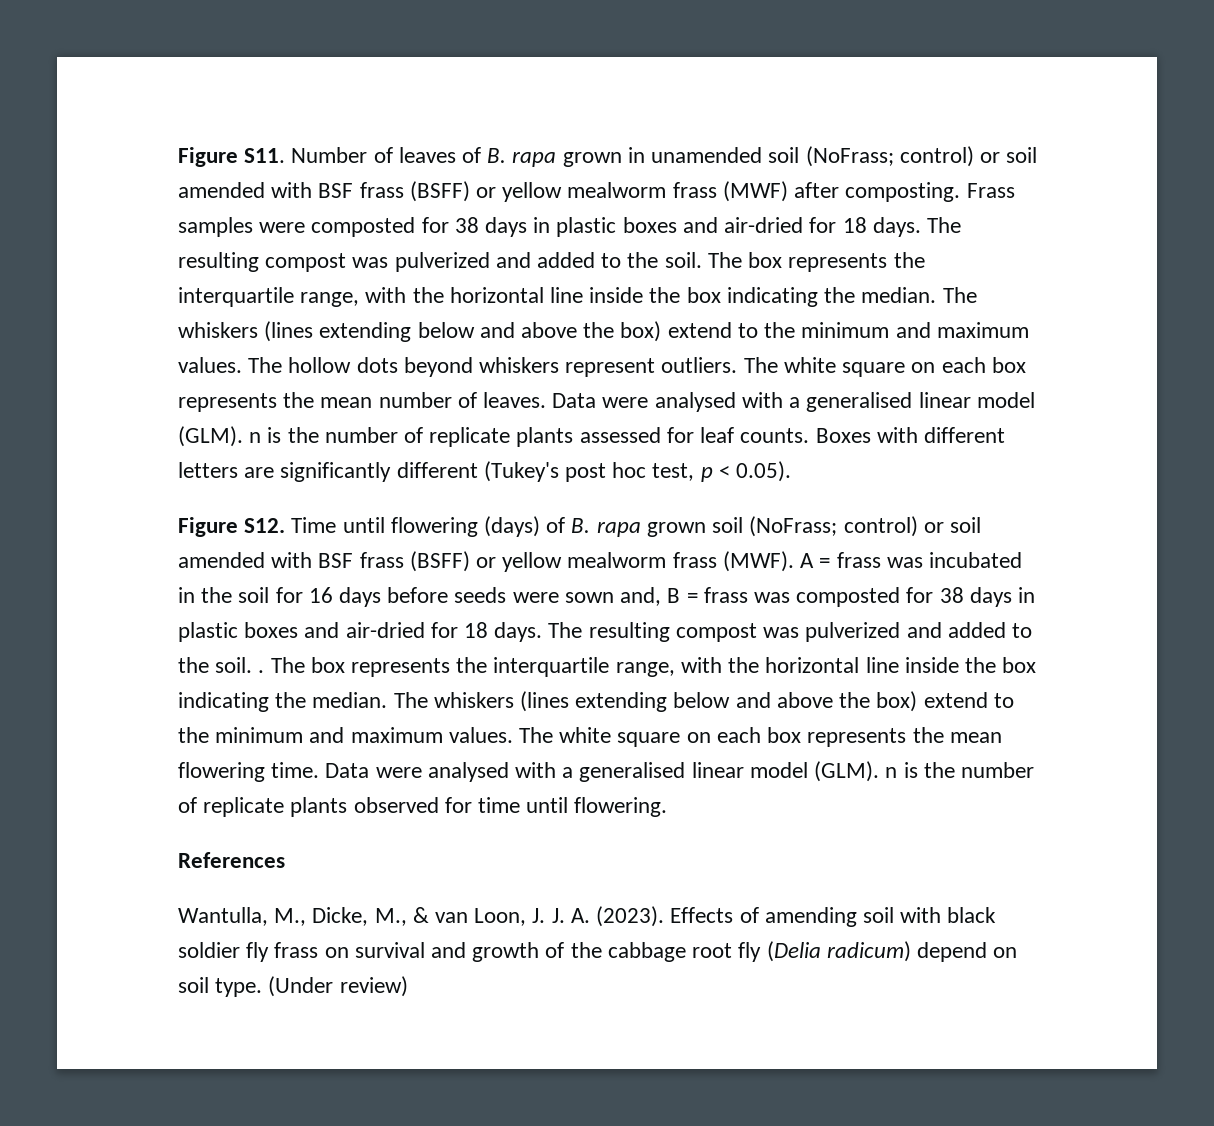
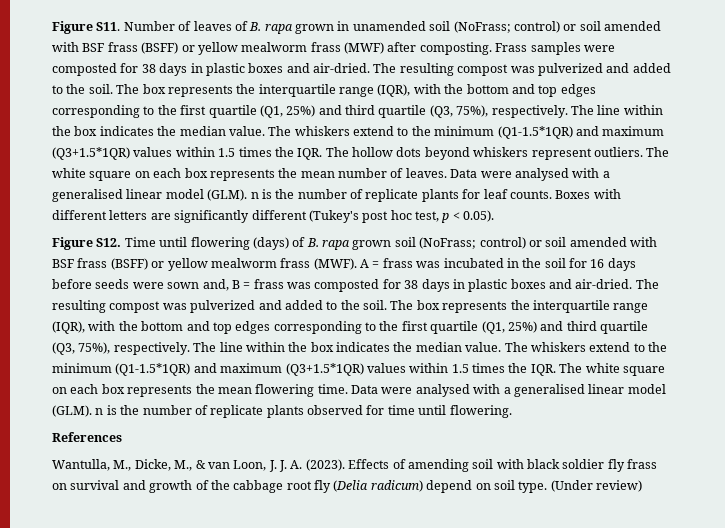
[724,217,921,237] air-dried for 18 days. -> [313,63,370,73] air-dried.
[300,287,977,307] [178,321,1029,342] [178,357,242,373] range, with the horizontal line inside the box indicating the median. The whiskers (lines extending below and above the box) extend to the minimum and maximum values. -> [339,84,596,97] [52,105,663,118] [52,126,665,139] [52,147,323,160] range (IQR), with the bottom and top edges corresponding to the first quartile (Q1, 25%) and third quartile (Q3, 75%), respectively. The line within the box indicates the median value. The whiskers extend to the minimum (Q1-1.5*1QR) and maximum (Q3+1.5*1QR) values within 1.5 times the IQR.
[579,427,661,443] assessed -> (459, 195) none
[345,622,543,642] air-dried for 18 days. -> [575,279,633,289] air-dried.
[258,657,1037,677] [178,691,1014,712] [178,727,513,743] . The box represents the interquartile range, with the horizontal line inside the box indicating the median. The whiskers (lines extending below and above the box) extend to the minimum and maximum values. -> [390,300,649,313] [52,321,648,334] [52,342,667,355] [52,363,556,376] The box represents the interquartile range (IQR), with the bottom and top edges corresponding to the first quartile (Q1, 25%) and third quartile (Q3, 75%), respectively. The line within the box indicates the median value. The whiskers extend to the minimum (Q1-1.5*1QR) and maximum (Q3+1.5*1QR) values within 1.5 times the IQR.

